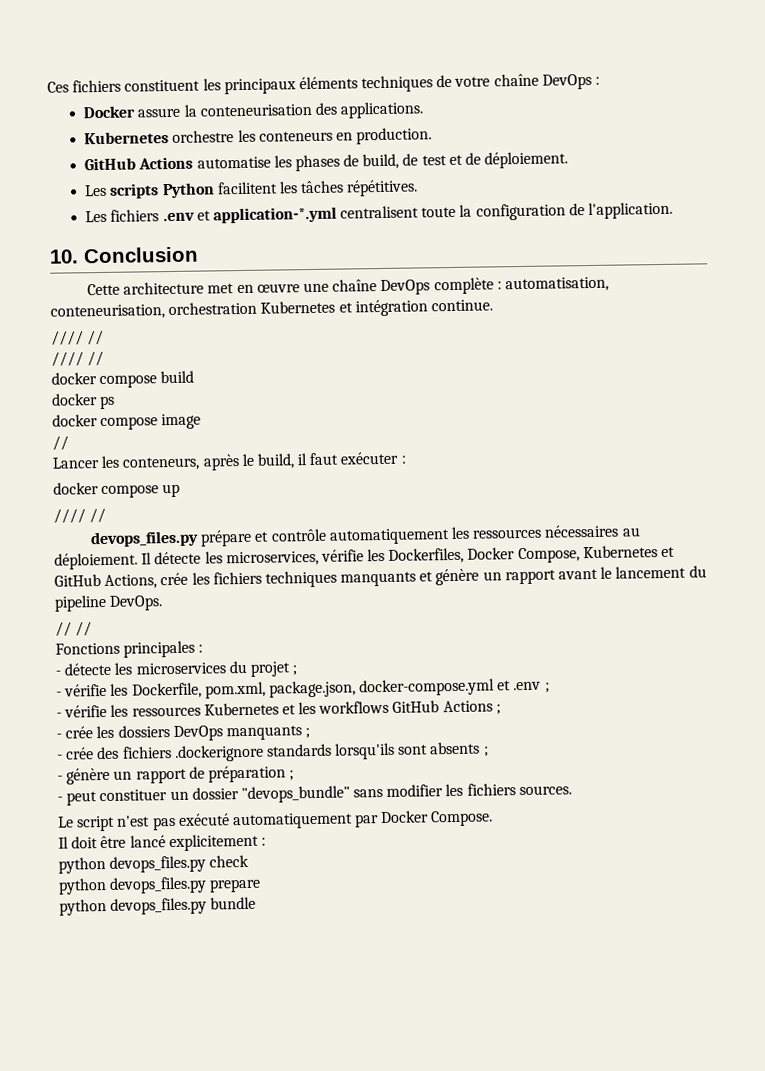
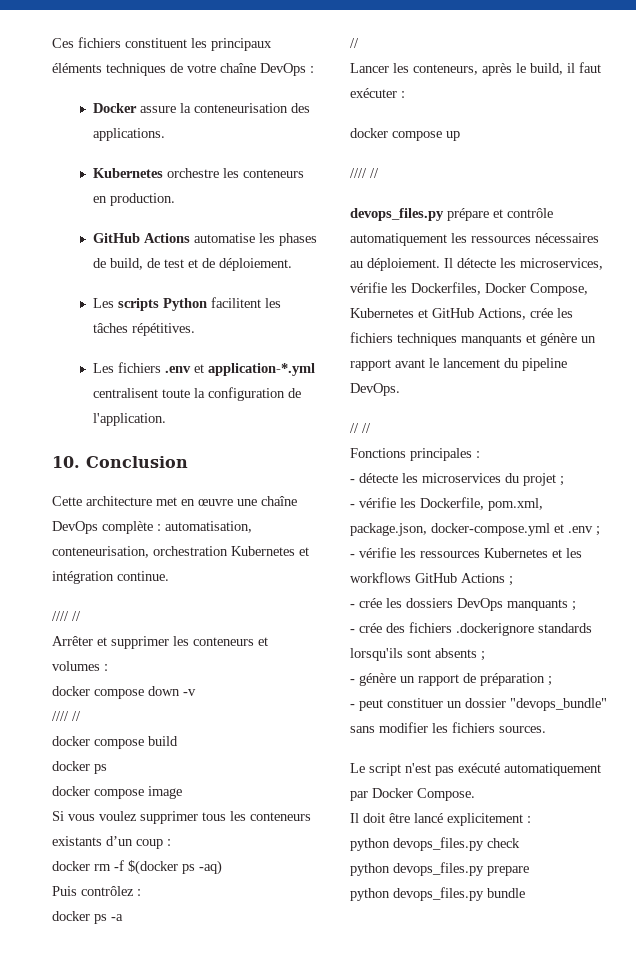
(105, 337) none -> [52,636,268,649] [52,661,108,671] [52,686,196,699] // Arrêter et supprimer les conteneurs et volumes : // docker compose down -v
(202, 421) none -> [52,811,311,824] [52,836,171,849] [52,860,222,875] [52,886,141,896] [52,911,123,924] // Si vous voulez supprimer tous les conteneurs existants d’un coup : // docker rm -f $(docker ps -aq) // Puis contrôlez : // docker ps -a

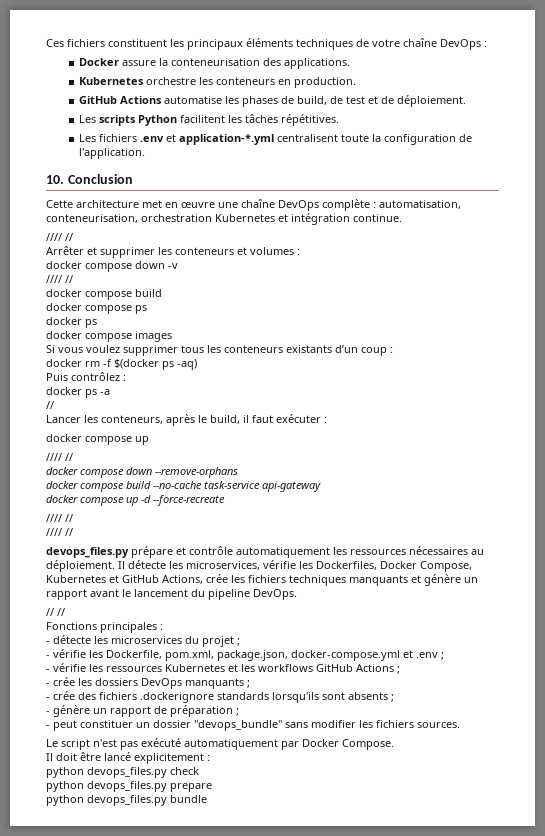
(178, 741) none -> [46,303,147,314] // docker compose ps
[148,786,182,799] image -> [135,331,172,342] images
(379, 173) none -> [46,467,238,478] [46,481,321,492] [46,495,225,506] [46,514,73,522] [46,528,73,536] // docker compose down --remove-orphans // docker compose build --no-cache task-service api-gateway // docker compose up -d --force-recreate // //// // // //// //

